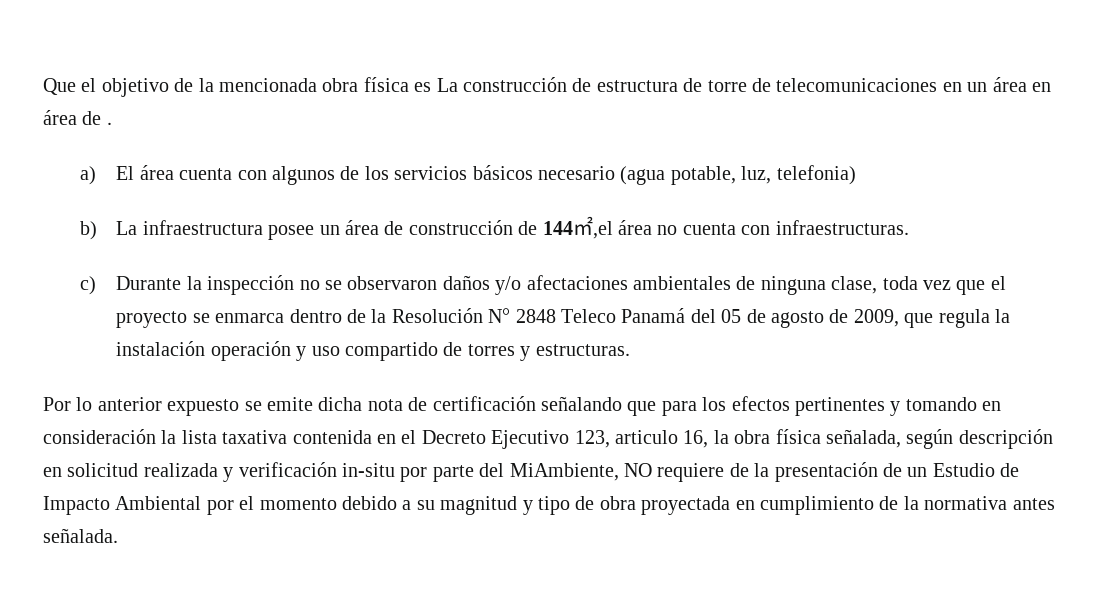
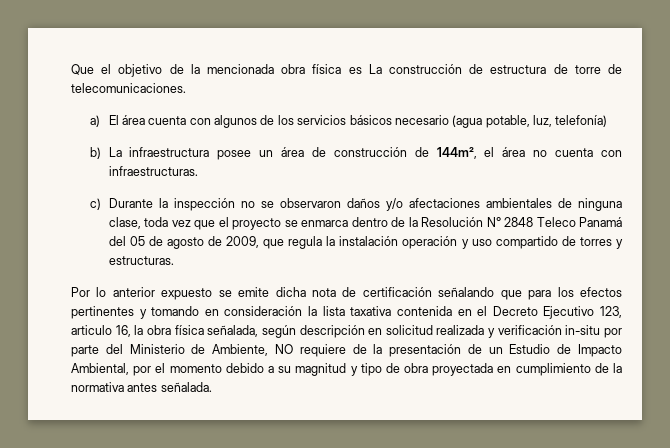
[776,77,1051,92] [43,110,112,125] telecomunicaciones en un área en área de . -> [71,83,186,93] telecomunicaciones.
[776,165,856,185] telefonia) -> [555,115,608,127] telefonía)
[542,216,613,239] 144㎡,el -> [436,147,495,159] 144m², el
[509,463,619,481] MiAmbiente, -> [129,344,269,356] Ministerio de Ambiente,
[115,496,202,510] Ambiental -> [71,363,129,375] Ambiental,

